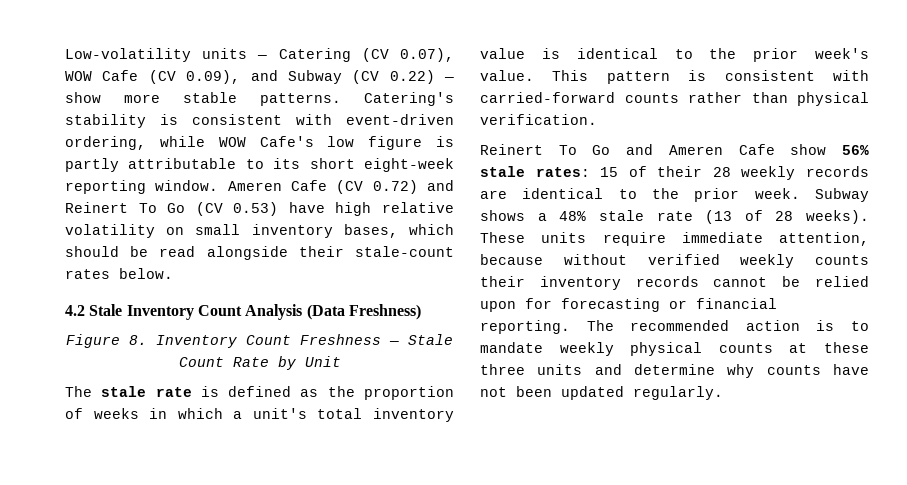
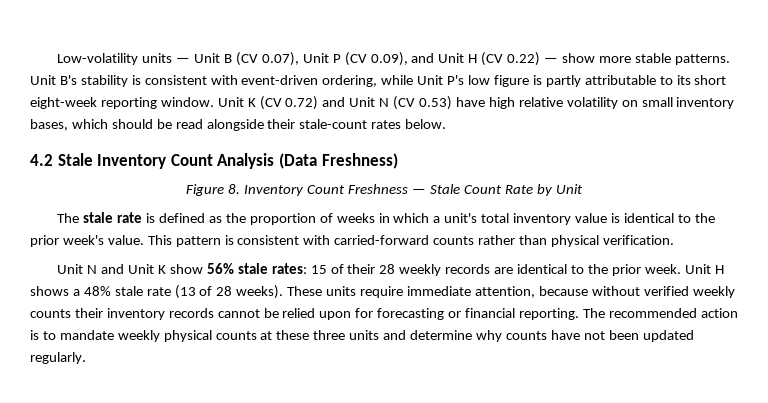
[278,48,454,62] [65,70,139,81] Catering (CV 0.07), WOW Cafe -> [194,52,341,66] Unit B (CV 0.07), Unit P
[287,70,342,84] Subway -> [438,53,478,63] Unit H
[364,92,454,106] Catering's -> [30,75,77,85] Unit B's
[218,136,314,147] WOW Cafe's -> [417,75,465,85] Unit P's
[227,180,327,191] Ameren Cafe -> [217,97,256,107] Unit K
[65,202,186,213] Reinert To Go -> [349,97,390,107] Unit N
[480,144,775,155] Reinert To Go and Ameren Cafe -> [57,264,167,274] Unit N and Unit K
[815,188,869,202] Subway -> [684,264,724,274] Unit H

